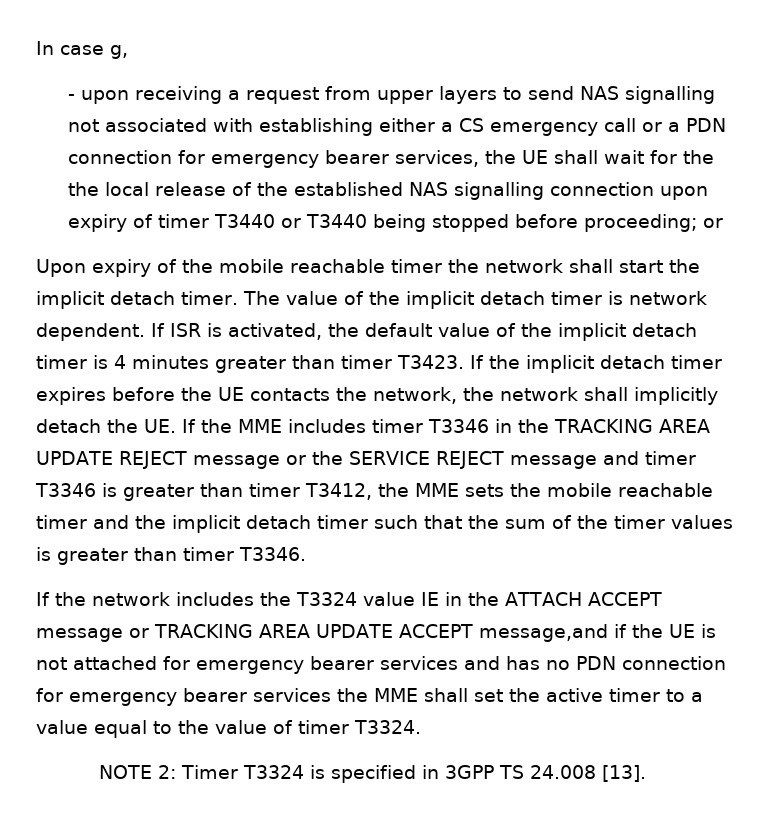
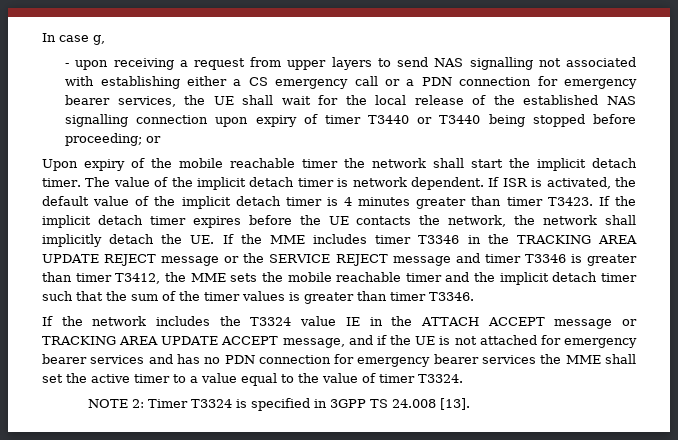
[67,182,99,196] the -> (367, 100) none
[478,624,608,642] message,and -> [282,335,373,348] message, and

